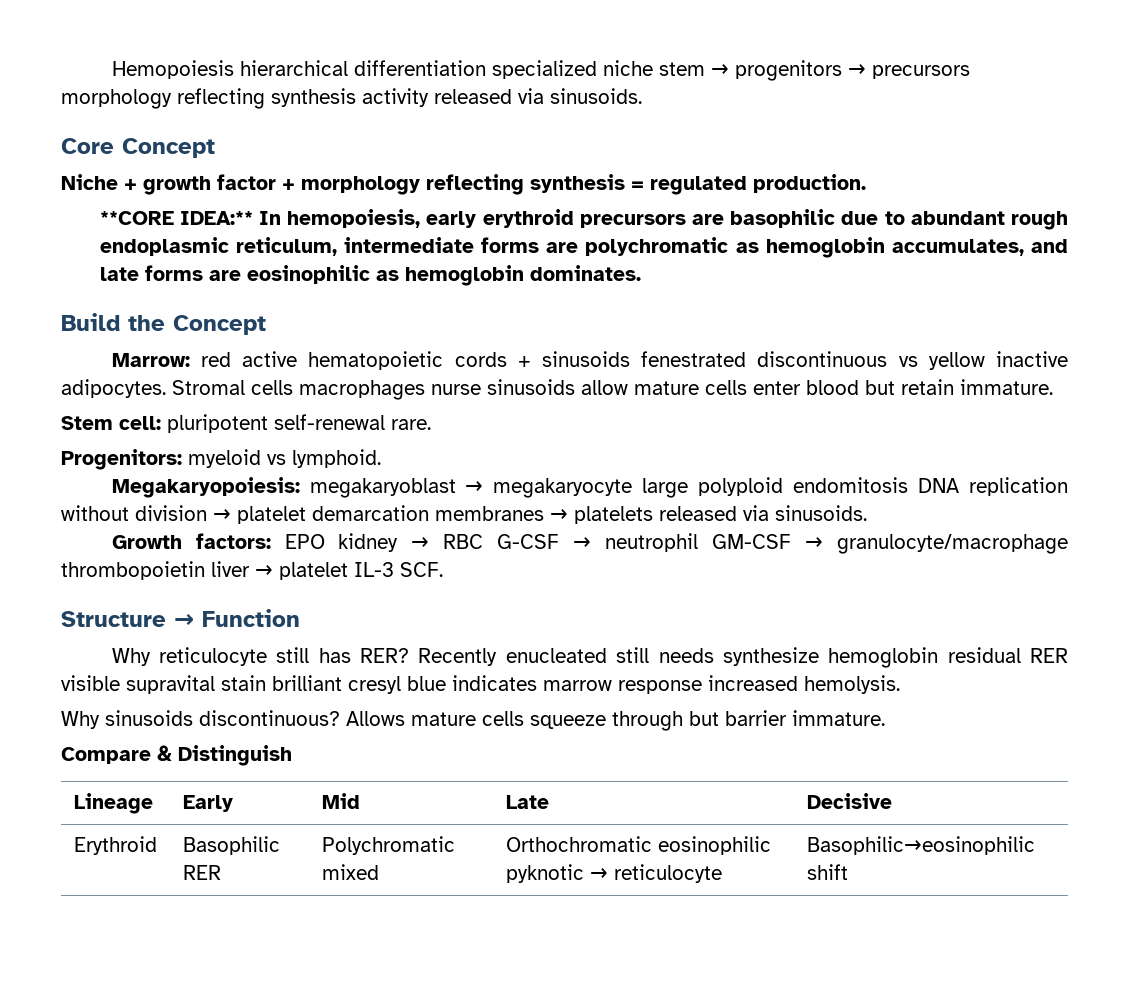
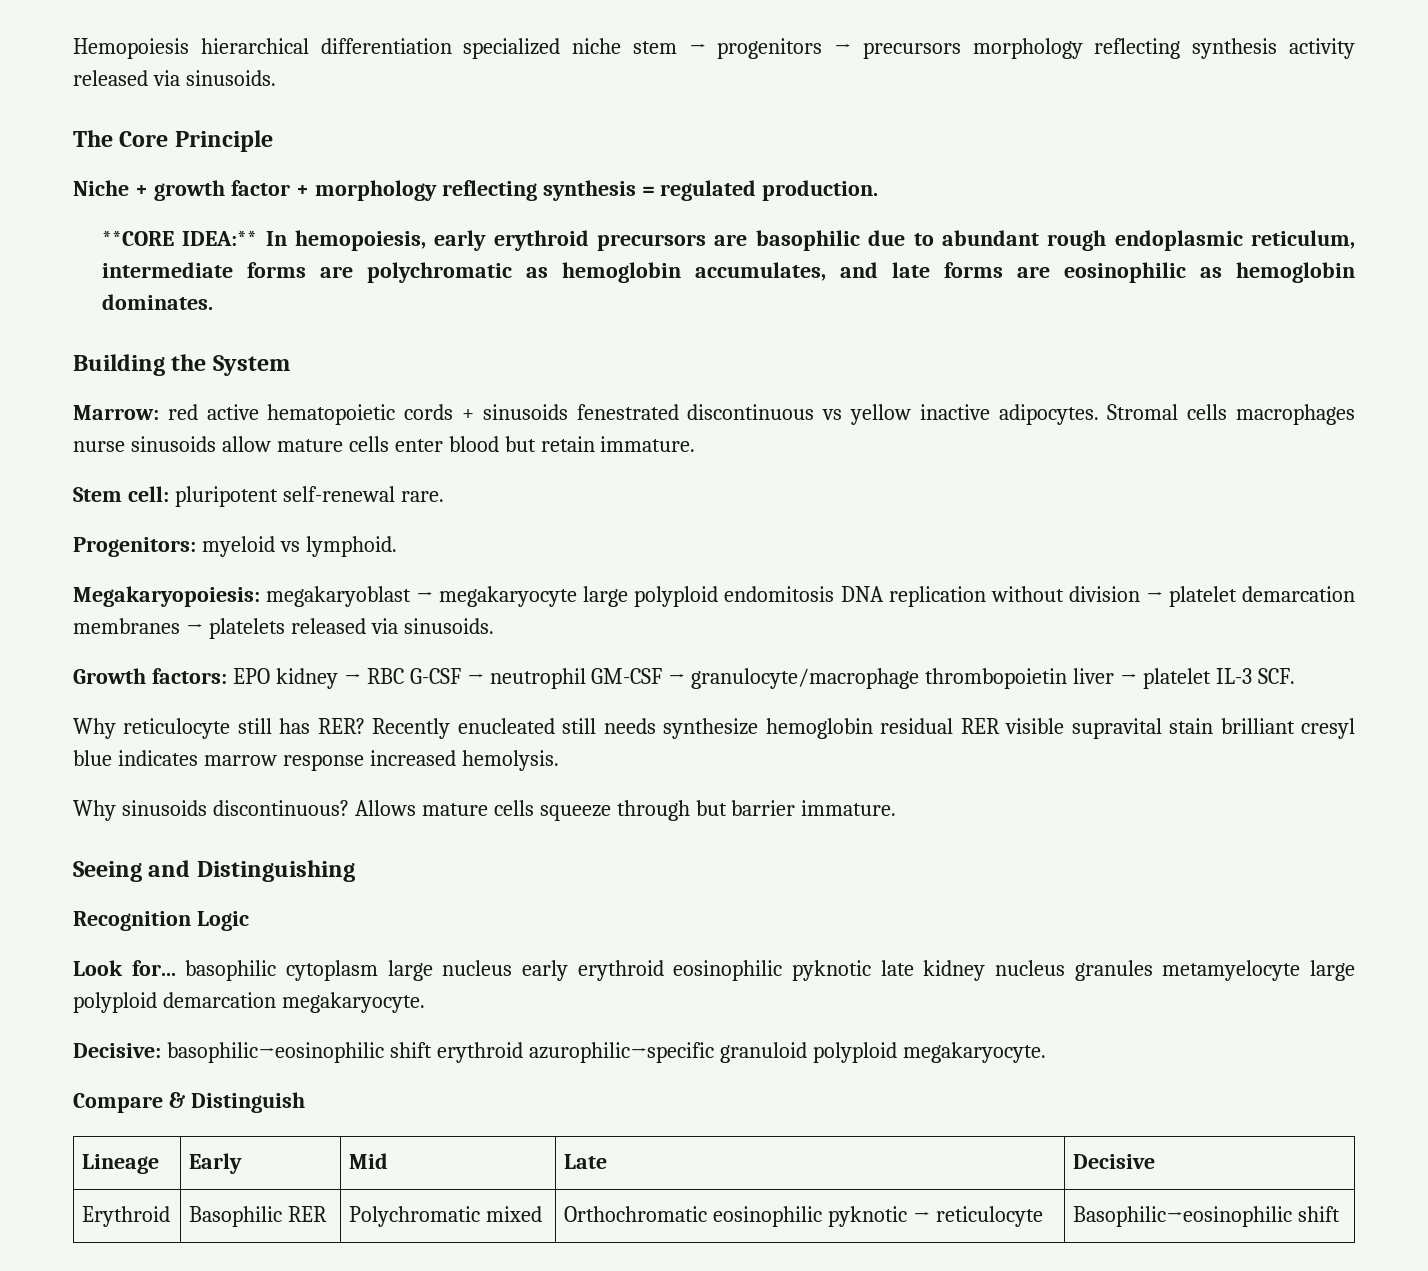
[61,138,215,158] Core Concept -> [73,130,273,152] The Core Principle
[61,313,266,335] Build the Concept -> [73,354,290,376] Building the System
[61,609,300,627] // Structure → Function -> (1295, 676) none
(885, 718) none -> [73,860,355,882] [73,911,249,931] [73,960,1355,981] [73,992,425,1013] [73,1042,1046,1063] // Seeing and Distinguishing // Recognition Logic // Look for... basophilic cytoplasm large nucleus early erythroid eosinophilic pyknotic late kidney nucleus granules metamyelocyte large polyploid demarcation megakaryocyte. // Decisive: basophilic→eosinophilic shift erythroid azurophilic→specific granuloid polyploid megakaryocyte.

